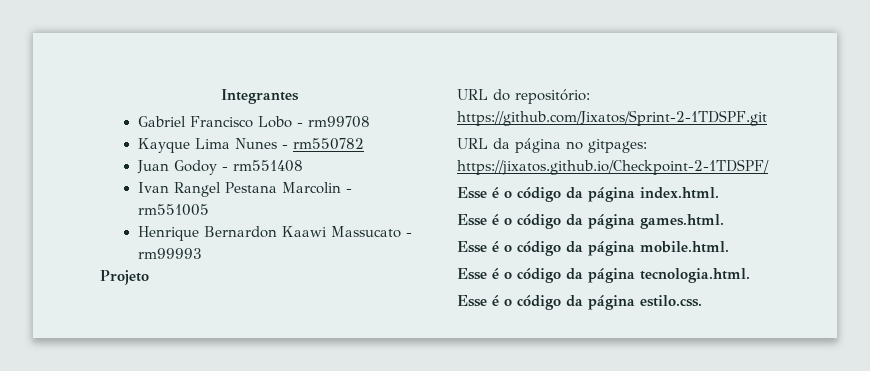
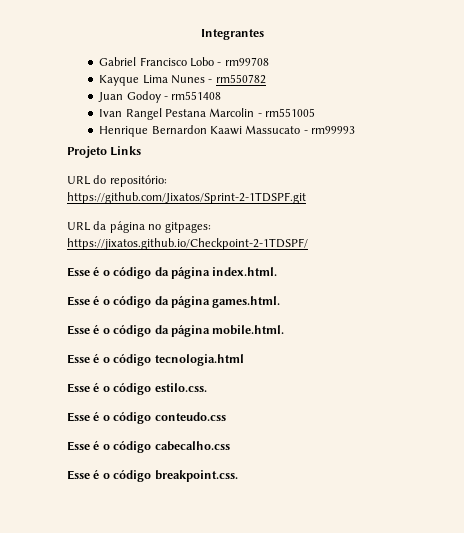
(149, 277) none -> [110,146,142,156] Links
[566,268,750,283] [457,295,635,310] da página tecnologia.html. // Esse é o código da página -> [154,354,244,366] [67,383,152,395] tecnologia.html // Esse é o código
(702, 301) none -> [67,412,226,424] [67,441,230,453] [67,470,238,482] // Esse é o código conteudo.css // Esse é o código cabecalho.css // Esse é o código breakpoint.css.

